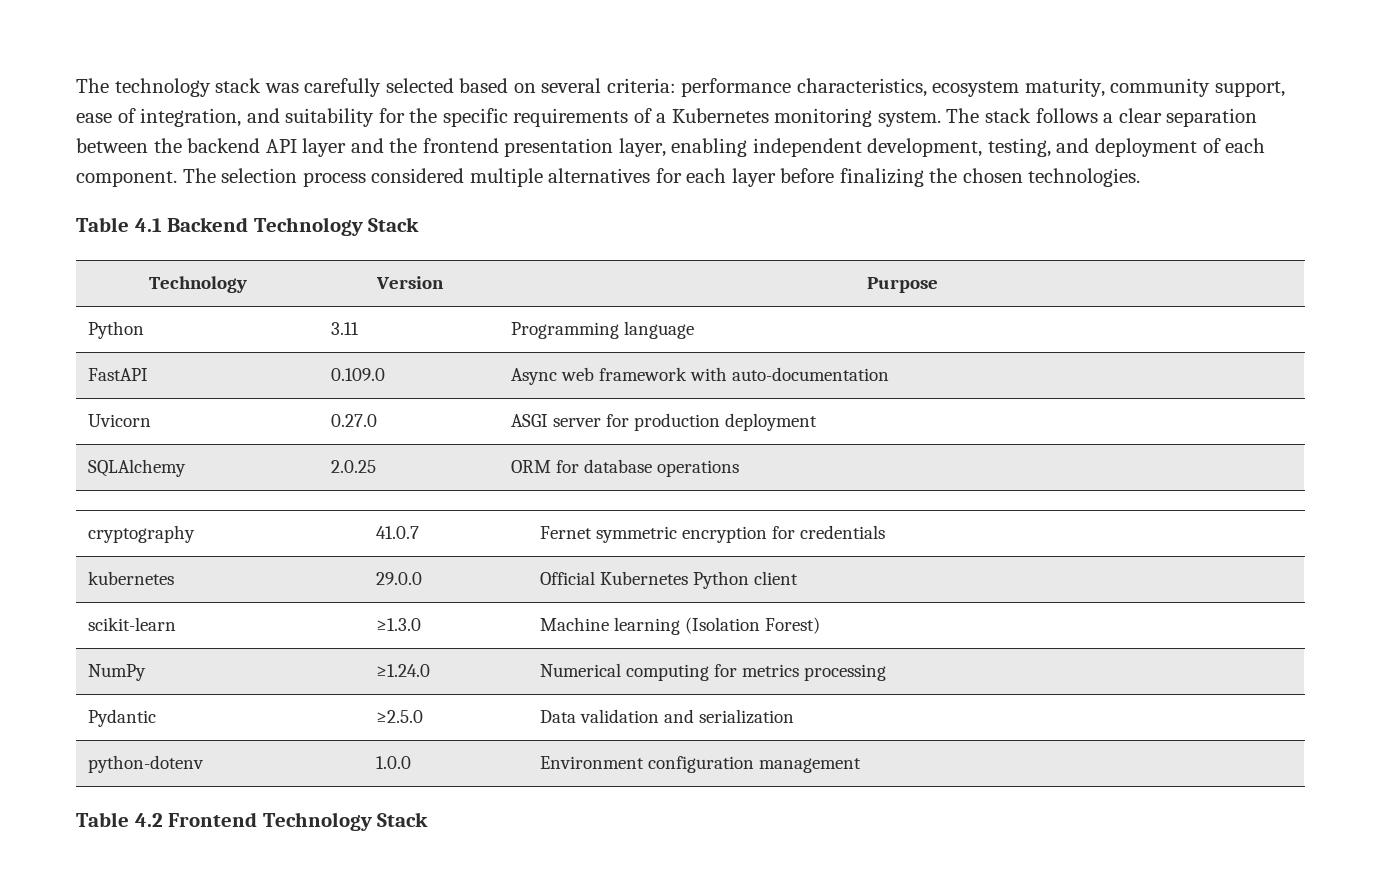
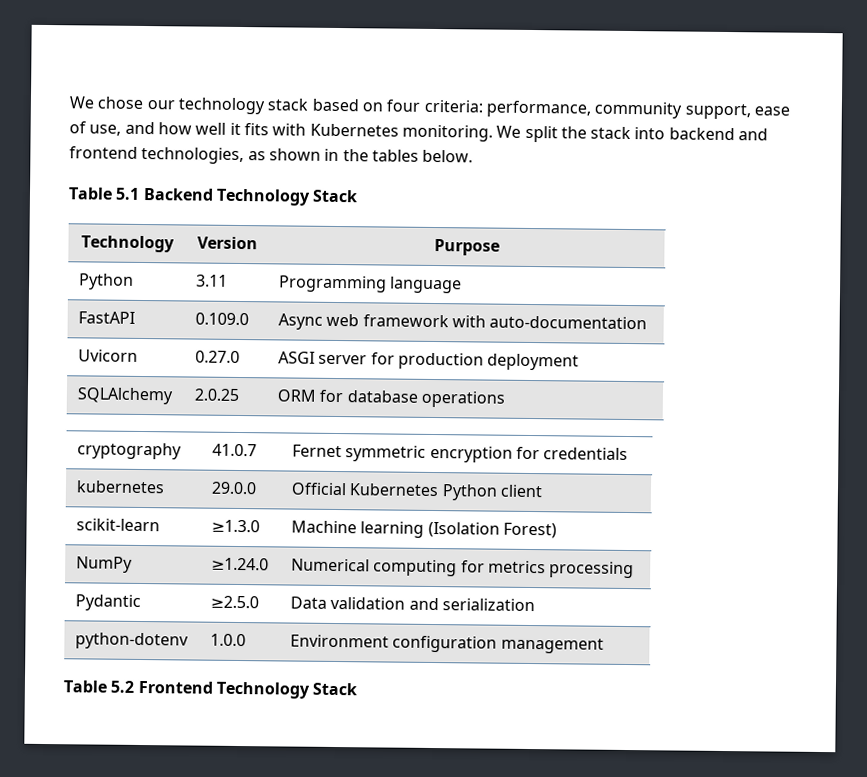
[76,78,1286,97] [76,108,1258,127] [76,138,1266,157] [76,168,1141,187] [76,217,162,232] The technology stack was carefully selected based on several criteria: performance characteristics, ecosystem maturity, community support, ease of integration, and suitability for the specific requirements of a Kubernetes monitoring system. The stack follows a clear separation between the backend API layer and the frontend presentation layer, enabling independent development, testing, and deployment of each component. The selection process considered multiple alternatives for each layer before finalizing the chosen technologies. // Table 4.1 -> [69,96,790,120] [69,121,769,143] [69,146,474,165] [68,187,141,200] We chose our technology stack based on four criteria: performance, community support, ease of use, and how well it fits with Kubernetes monitoring. We split the stack into backend and frontend technologies, as shown in the tables below. // Table 5.1
[134,813,163,827] 4.2 -> [110,680,135,693] 5.2

